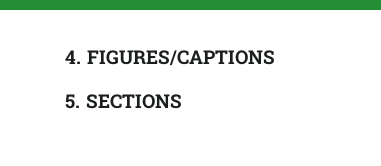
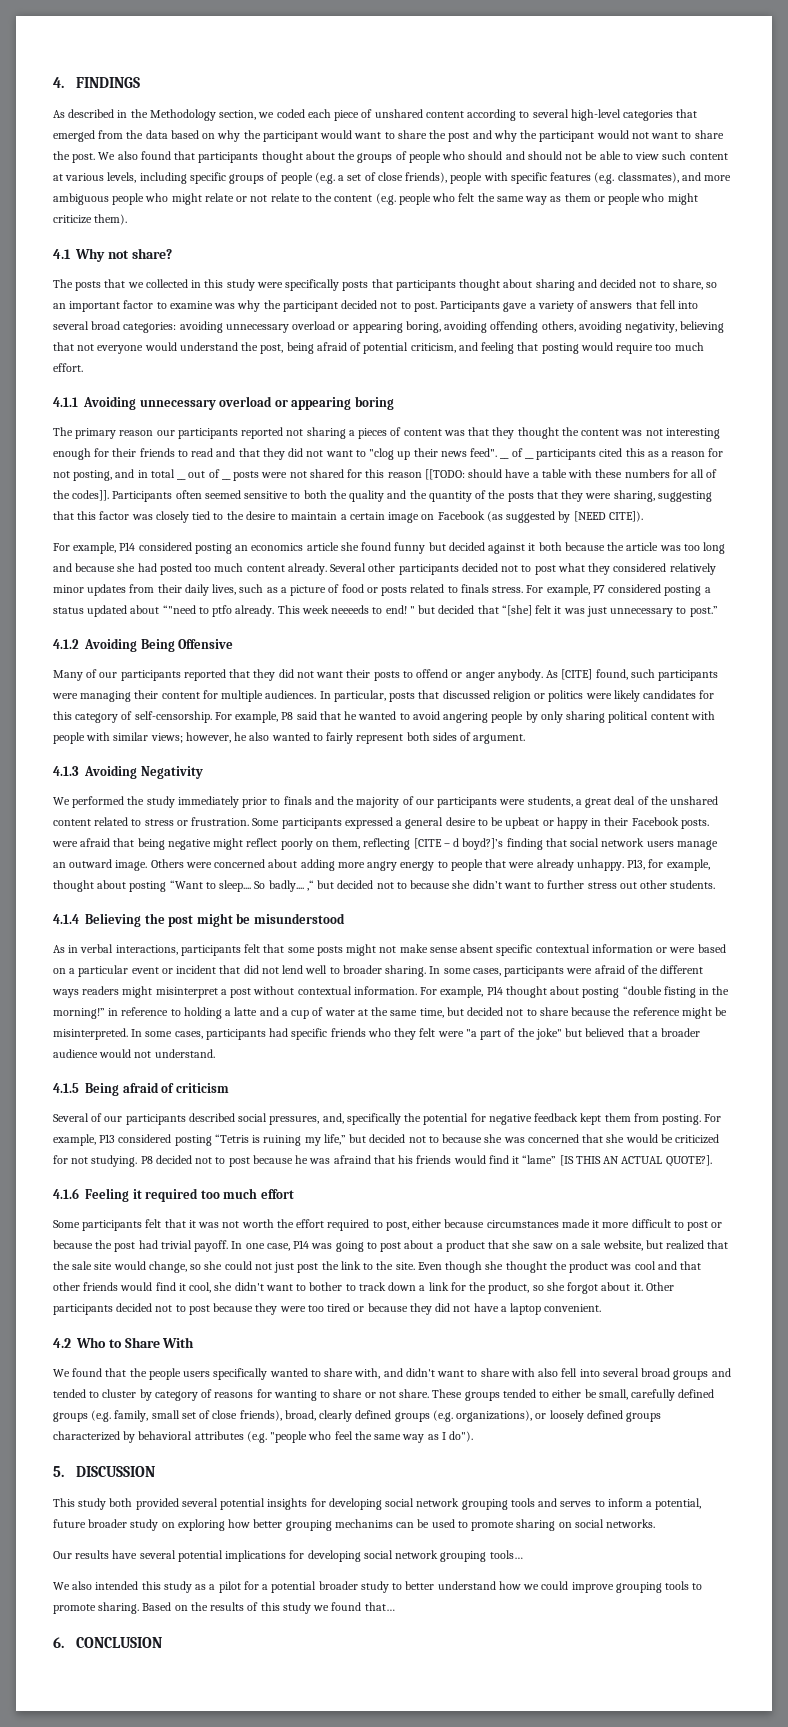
[87,50,276,66] [65,94,183,109] FIGURES/CAPTIONS // 5. SECTIONS -> [75,77,140,88] [53,109,698,121] [53,130,724,142] [53,151,728,163] [53,172,732,184] [53,193,698,205] [53,214,128,225] [53,248,172,262] [53,279,718,291] [53,300,699,312] [53,321,725,333] [53,342,704,354] [53,363,83,372] [53,396,394,410] [53,427,720,439] [53,448,498,460] [500,457,510,459] [511,448,523,457] [524,448,724,460] [53,469,175,481] [177,478,187,480] [188,469,220,478] [221,469,718,481] [53,490,712,502] [53,511,643,523] [53,542,726,554] [53,563,716,575] [53,584,711,596] [53,605,718,617] [53,638,234,652] [53,669,719,681] [52,690,715,702] [53,711,715,723] [53,732,526,744] [53,765,203,779] [53,796,719,808] [53,817,709,829] [52,838,718,850] [53,859,710,871] [53,880,716,892] [53,913,345,927] [53,944,726,956] [53,965,704,977] [52,986,730,998] [53,1007,728,1019] [53,1028,701,1040] [53,1049,215,1058] [53,1082,229,1096] [53,1113,722,1125] [53,1134,720,1146] [53,1155,712,1167] [53,1188,294,1202] [53,1219,723,1231] [53,1240,729,1252] [53,1261,702,1273] [53,1282,674,1294] [53,1303,602,1315] [53,1337,195,1348] [53,1368,731,1380] [53,1389,715,1401] [53,1410,662,1422] [53,1431,474,1443] [53,1466,155,1477] [53,1498,702,1510] [53,1519,656,1531] [53,1550,523,1562] [53,1581,703,1593] [53,1602,395,1614] [53,1637,162,1648] FINDINGS // As described in the Methodology section, we coded each piece of unshared content according to several high-level categories that emerged from the data based on why the participant would want to share the post and why the participant would not want to share the post. We also found that participants thought about the groups of people who should and should not be able to view such content at various levels, including specific groups of people (e.g. a set of close friends), people with specific features (e.g. classmates), and more ambiguous people who might relate or not relate to the content (e.g. people who felt the same way as them or people who might criticize them). // 4.1 Why not share? // The posts that we collected in this study were specifically posts that participants thought about sharing and decided not to share, so an important factor to examine was why the participant decided not to post. Participants gave a variety of answers that fell into several broad categories: avoiding unnecessary overload or appearing boring, avoiding offending others, avoiding negativity, believing that not everyone would understand the post, being afraid of potential criticism, and feeling that posting would require too much effort. // 4.1.1 Avoiding unnecessary overload or appearing boring // The primary reason our participants reported not sharing a pieces of content was that they thought the content was not interesting enough for their friends to read and that they did not want to "clog up their news feed". __ of __ participants cited this as a reason for not posting, and in total __ out of __ posts were not shared for this reason [[TODO: should have a table with these numbers for all of the codes]]. Participants often seemed sensitive to both the quality and the quantity of the posts that they were sharing, suggesting that this factor was closely tied to the desire to maintain a certain image on Facebook (as suggested by [NEED CITE]). // For example, P14 considered posting an economics article she found funny but decided against it both because the article was too long and because she had posted too much content already. Several other participants decided not to post what they considered relatively minor updates from their daily lives, such as a picture of food or posts related to finals stress. For example, P7 considered posting a status updated about “"need to ptfo already. This week neeeeds to end! " but decided that “[she] felt it was just unnecessary to post.” // 4.1.2 Avoiding Being Offensive // Many of our participants reported that they did not want their posts to offend or anger anybody. As [CITE] found, such participants were managing their content for multiple audiences. In particular, posts that discussed religion or politics were likely candidates for this category of self-censorship. For example, P8 said that he wanted to avoid angering people by only sharing political content with people with similar views; however, he also wanted to fairly represent both sides of argument. // 4.1.3 Avoiding Negativity // We performed the study immediately prior to finals and the majority of our participants were students, a great deal of the unshared content related to stress or frustration. Some participants expressed a general desire to be upbeat or happy in their Facebook posts. were afraid that being negative might reflect poorly on them, reflecting [CITE – d boyd?]’s finding that social network users manage an outward image. Others were concerned about adding more angry energy to people that were already unhappy. P13, for example, thought about posting “Want to sleep.... So badly.... ,“ but decided not to because she didn’t want to further stress out other students. // 4.1.4 Believing the post might be misunderstood // As in verbal interactions, participants felt that some posts might not make sense absent specific contextual information or were based on a particular event or incident that did not lend well to broader sharing. In some cases, participants were afraid of the different ways readers might misinterpret a post without contextual information. For example, P14 thought about posting “double fisting in the morning!” in reference to holding a latte and a cup of water at the same time, but decided not to share because the reference might be misinterpreted. In some cases, participants had specific friends who they felt were "a part of the joke" but believed that a broader audience would not understand. // 4.1.5 Being afraid of criticism // Several of our participants described social pressures, and, specifically the potential for negative feedback kept them from posting. For example, P13 considered posting “Tetris is ruining my life,” but decided not to because she was concerned that she would be criticized for not studying. P8 decided not to post because he was afraind that his friends would find it “lame” [IS THIS AN ACTUAL QUOTE?]. // 4.1.6 Feeling it required too much effort // Some participants felt that it was not worth the effort required to post, either because circumstances made it more difficult to post or because the post had trivial payoff. In one case, P14 was going to post about a product that she saw on a sale website, but realized that the sale site would change, so she could not just post the link to the site. Even though she thought the product was cool and that other friends would find it cool, she didn't want to bother to track down a link for the product, so she forgot about it. Other participants decided not to post because they were too tired or because they did not have a laptop convenient. // 4.2 Who to Share With // We found that the people users specifically wanted to share with, and didn't want to share with also fell into several broad groups and tended to cluster by category of reasons for wanting to share or not share. These groups tended to either be small, carefully defined groups (e.g. family, small set of close friends), broad, clearly defined groups (e.g. organizations), or loosely defined groups characterized by behavioral attributes (e.g. "people who feel the same way as I do"). // 5. DISCUSSION // This study both provided several potential insights for developing social network grouping tools and serves to inform a potential, future broader study on exploring how better grouping mechanims can be used to promote sharing on social networks. // Our results have several potential implications for developing social network grouping tools… // We also intended this study as a pilot for a potential broader study to better understand how we could improve grouping tools to promote sharing. Based on the results of this study we found that… // 6. CONCLUSION

